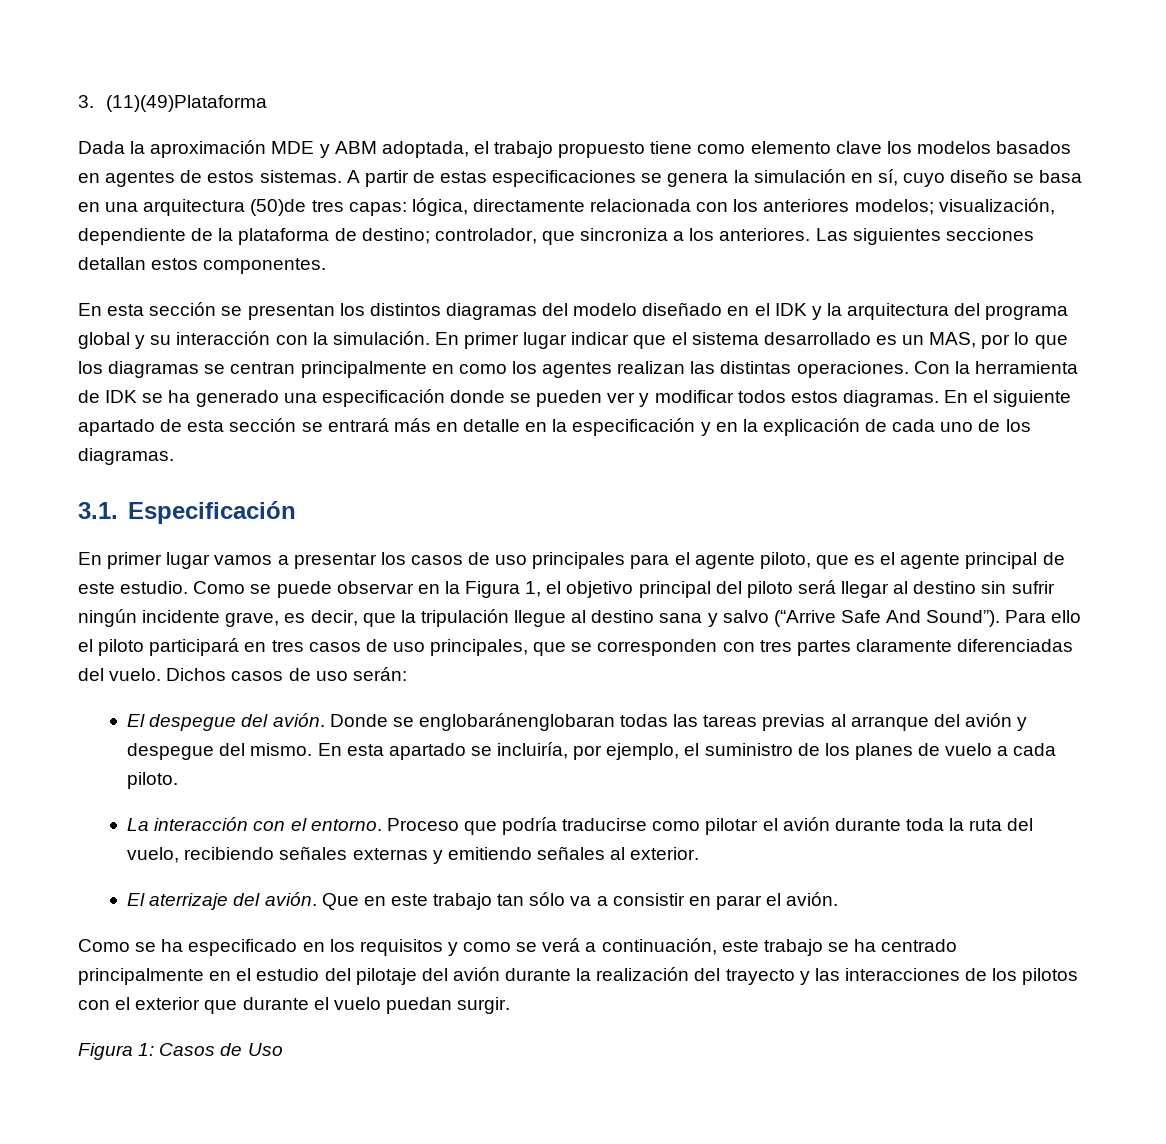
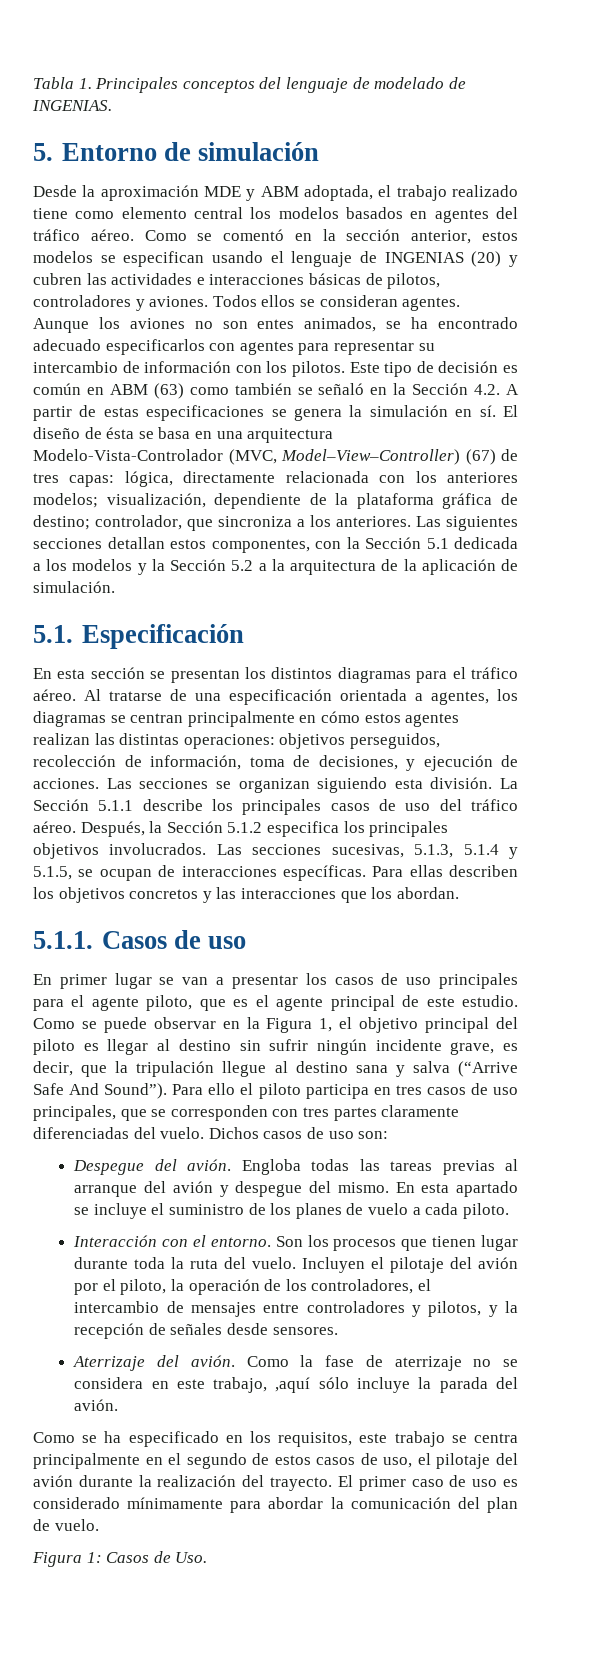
[78,95,268,112] [78,141,125,154] 3. (11)(49)Plataforma // Dada -> [33,77,466,93] [32,100,112,111] [33,142,319,161] [33,185,77,197] Tabla 1. Principales conceptos del lenguaje de modelado de INGENIAS. // 5. Entorno de simulación // Desde
[558,142,646,158] propuesto -> [452,185,518,197] realizado
[835,141,882,154] clave -> [194,207,244,219] central
[180,170,342,183] de estos sistemas. -> [496,207,518,219] [33,229,518,244] [33,251,518,267] [33,273,441,289] [33,295,461,311] [33,317,519,333] [33,339,435,355] [33,361,519,377] [33,383,501,399] del tráfico aéreo. Como se comentó en la sección anterior, estos modelos se especifican usando el lenguaje de INGENIAS (20) y cubren las actividades e interacciones básicas de pilotos, controladores y aviones. Todos ellos se consideran agentes. Aunque los aviones no son entes animados, se ha encontrado adecuado especificarlos con agentes para representar su intercambio de información con los pilotos. Este tipo de decisión es común en ABM (63) como también se señaló en la Sección 4.2.
[877,169,1009,187] sí, cuyo diseño -> [479,405,518,417] [33,427,135,439] sí. El diseño de ésta
[250,199,307,216] (50)de -> [33,449,518,465] Modelo-Vista-Controlador (MVC, Model–View–Controller) (67) de
(330, 236) none -> [442,493,493,509] gráfica
[203,258,327,274] componentes. -> [211,537,518,553] [33,559,518,575] [33,581,115,593] [33,624,244,649] componentes, con la Sección 5.1 dedicada a los modelos y la Sección 5.2 a la arquitectura de la aplicación de simulación. // 5.1. Especificación
[542,302,1069,320] [78,331,1068,349] del modelo diseñado en el IDK y la arquitectura del programa global y su interacción con la simulación. En primer lugar indicar que el sistema desarrollado es un MAS, por lo que -> [416,667,518,683] [33,689,489,705] para el tráfico aéreo. Al tratarse de una especificación orientada a agentes,
[458,361,537,374] como los -> [320,711,401,723] cómo estos
[796,361,1078,378] [78,389,1072,407] [78,418,1031,436] [78,448,174,465] [78,501,296,524] [78,552,273,569] operaciones. Con la herramienta de IDK se ha generado una especificación donde se pueden ver y modificar todos estos diagramas. En el siguiente apartado de esta sección se entrará más en detalle en la especificación y en la explicación de cada uno de los diagramas. // 3.1. Especificación // En primer lugar vamos -> [183,733,440,749] [33,755,518,771] [33,777,518,793] [33,799,518,815] [33,821,449,837] [33,843,518,859] [33,865,518,881] [33,887,459,903] [33,930,246,949] [33,973,209,989] operaciones: objetivos perseguidos, recolección de información, toma de decisiones, y ejecución de acciones. Las secciones se organizan siguiendo esta división. La Sección 5.1.1 describe los principales casos de uso del tráfico aéreo. Después, la Sección 5.1.2 especifica los principales objetivos involucrados. Las secciones sucesivas, 5.1.3, 5.1.4 y 5.1.5, se ocupan de interacciones específicas. Para ellas describen los objetivos concretos y las interacciones que los abordan. // 5.1.1. Casos de uso // En primer lugar se van
[797,580,836,594] será -> [83,1043,99,1051] es
[722,610,769,623] salvo -> [412,1061,450,1073] salva
[149,638,240,656] participará -> [305,1084,369,1099] participa
[352,667,407,681] [127,713,615,731] serán: // El despegue del avión. Donde se englobaránenglobaran -> [358,1131,389,1139] [73,1159,301,1175] son: // Despegue del avión. Engloba
[497,742,680,760] incluiría, por ejemplo, -> [93,1203,147,1219] incluye
[127,817,249,831] La interacción -> [73,1235,158,1247] Interacción
[386,817,830,835] Proceso que podría traducirse como pilotar el avión -> [275,1235,518,1251] Son los procesos que tienen lugar
[127,846,700,864] [127,892,782,910] vuelo, recibiendo señales externas y emitiendo señales al exterior. // El aterrizaje del avión. Que en este trabajo tan sólo va a consistir en parar el -> [252,1257,518,1273] [74,1279,432,1295] [74,1301,518,1317] [74,1323,338,1339] [73,1355,519,1371] [74,1377,519,1393] vuelo. Incluyen el pilotaje del avión por el piloto, la operación de los controladores, el intercambio de mensajes entre controladores y pilotos, y la recepción de señales desde sensores. // Aterrizaje del avión. Como la fase de aterrizaje no se considera en este trabajo, ,aquí sólo incluye la parada del
[359,938,717,956] requisitos y como se verá a continuación, -> [278,1432,353,1447] requisitos,
[854,939,958,952] ha centrado -> [473,1433,518,1443] centra
[256,968,351,981] estudio del -> [186,1453,431,1469] segundo de estos casos de uso, el
[725,968,1079,985] [78,997,511,1014] trayecto y las interacciones de los pilotos con el exterior que durante el vuelo puedan surgir. -> [270,1475,518,1491] [33,1497,519,1513] [33,1519,99,1531] trayecto. El primer caso de uso es considerado mínimamente para abordar la comunicación del plan de vuelo.
[247,1043,283,1056] Uso -> [175,1552,208,1563] Uso.

